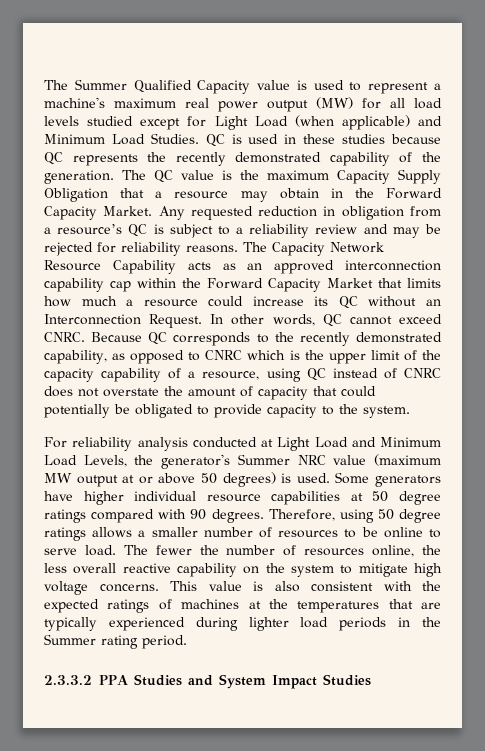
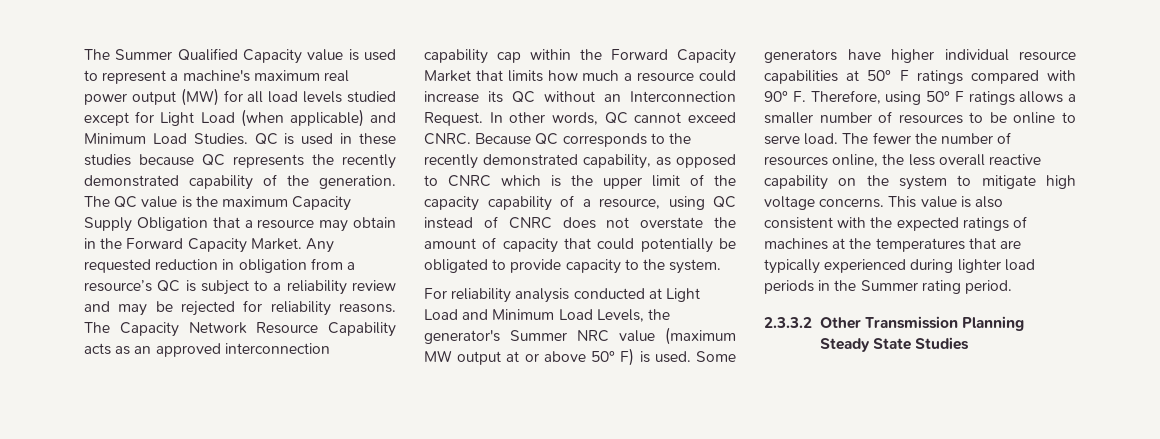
[200,472,276,487] 50 degrees) -> [591,348,635,366] 50° F)
[372,491,441,505] 50 degree -> [867,70,909,81] 50° F
[190,509,441,523] 90 degrees. Therefore, using 50 degree -> [764,90,964,105] 90° F. Therefore, using 50° F
[99,674,317,689] PPA Studies and System Impact -> [819,316,1025,331] [819,338,911,352] Other Transmission Planning Steady State

